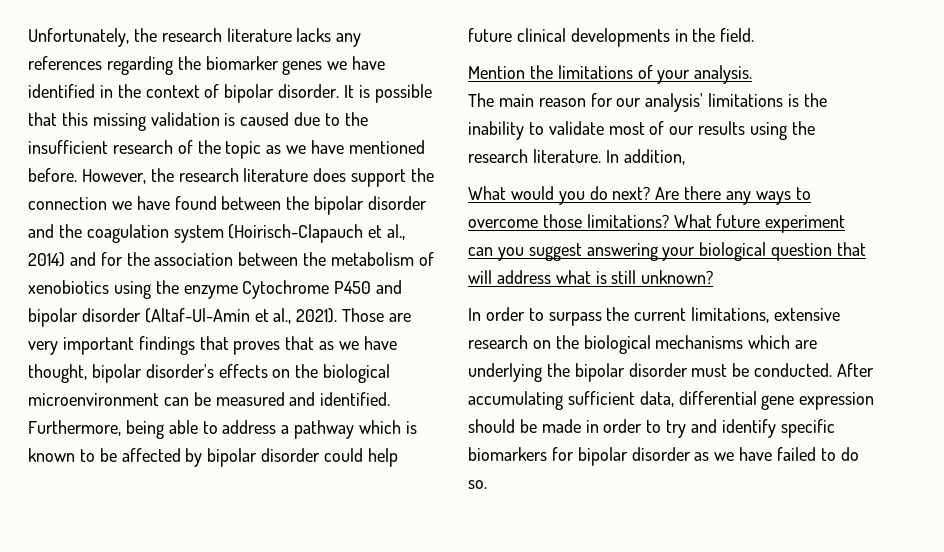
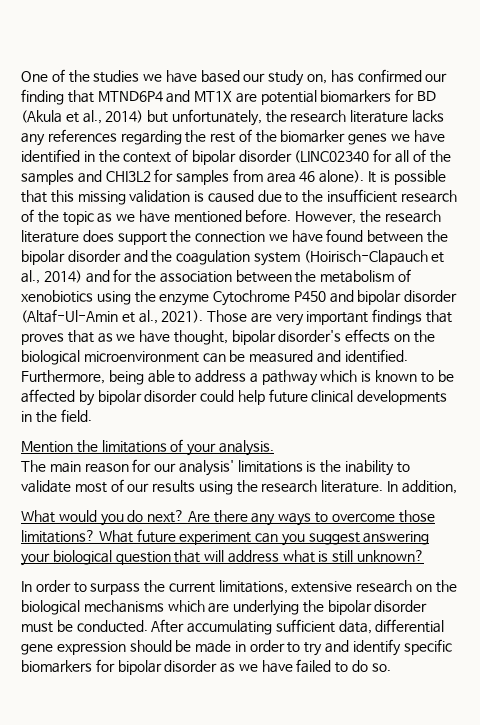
[28,28,129,47] Unfortunately, -> [21,69,448,86] [21,89,437,105] [21,109,262,126] One of the studies we have based our study on, has confirmed our finding that MTND6P4 and MT1X are potential biomarkers for BD (Akula et al., 2014) but unfortunately,
(201, 63) none -> [210,129,277,143] rest of the
[278,84,340,98] disorder. -> [238,149,451,163] [21,169,365,185] disorder (LINC02340 for all of the samples and CHI3L2 for samples from area 46 alone).

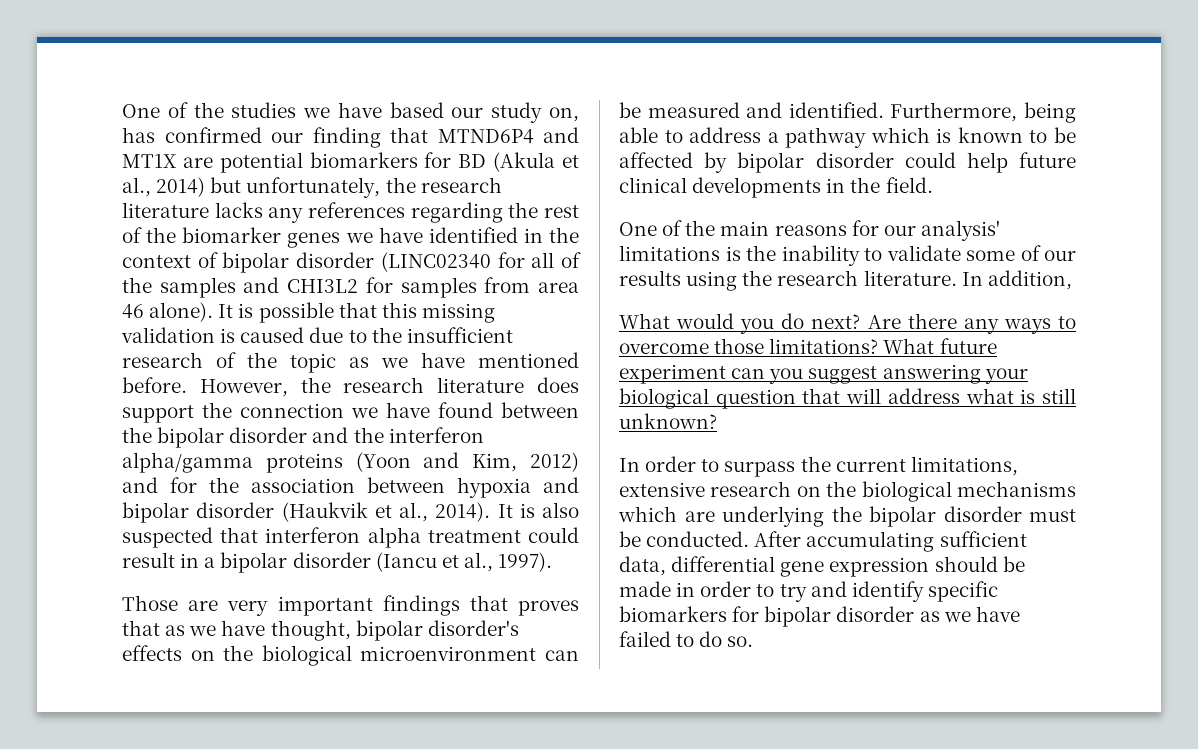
[176,250,445,266] [21,270,82,284] coagulation system (Hoirisch-Clapauch et al., 2014) -> [388,427,484,443] [122,452,579,473] interferon alpha/gamma proteins (Yoon and Kim, 2012)
[295,269,412,283] [21,290,326,306] the metabolism of xenobiotics using the enzyme Cytochrome P450 -> [457,477,531,498] hypoxia
[21,309,204,324] (Altaf-Ul-Amin et al., 2021). -> [281,502,579,522] [122,527,579,548] [122,552,553,573] (Haukvik et al., 2014). It is also suspected that interferon alpha treatment could result in a bipolar disorder (Iancu et al., 1997). //
[21,439,274,456] [21,460,129,473] Mention the limitations of your analysis. // The main reason -> [619,220,847,236] One of the main reasons
[74,482,107,493] most -> [966,250,1015,261] some

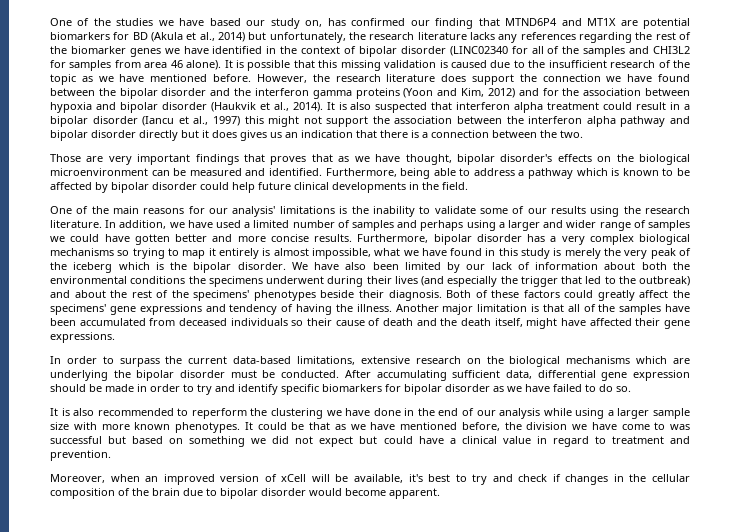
[122,452,253,473] alpha/gamma -> [312,90,352,99] gamma
[498,552,553,572] 1997). -> [212,116,690,127] [50,130,583,141] 1997) this might not support the association between the interferon alpha pathway and bipolar disorder directly but it does gives us an indication that there is a connection between the two.
[619,313,1076,334] [619,338,997,354] [619,364,1028,384] [619,388,1076,409] [619,413,717,429] // What would you do next? Are there any ways to overcome those limitations? What future experiment can you suggest answering your biological question that will address what is still unknown? -> [169,220,690,231] [50,234,690,245] [50,248,692,259] [50,262,690,273] [50,276,690,287] [50,290,690,301] [50,304,691,315] [50,318,691,329] [50,332,115,343] we have used a limited number of samples and perhaps using a larger and wider range of samples we could have gotten better and more concise results. Furthermore, bipolar disorder has a very complex biological mechanisms so trying to map it entirely is almost impossible, what we have found in this study is merely the very peak of the iceberg which is the bipolar disorder. We have also been limited by our lack of information about both the environmental conditions the specimens underwent during their lives (and especially the trigger that led to the outbreak) and about the rest of the specimens' phenotypes beside their diagnosis. Both of these factors could greatly affect the specimens' gene expressions and tendency of having the illness. Another major limitation is that all of the samples have been accumulated from deceased individuals so their cause of death and the death itself, might have affected their gene expressions.
(906, 465) none -> [233,356,292,364] data-based
(754, 641) none -> [50,408,690,419] [50,422,690,433] [50,436,690,447] [50,450,111,461] [50,474,690,485] [50,488,440,499] // It is also recommended to reperform the clustering we have done in the end of our analysis while using a larger sample size with more known phenotypes. It could be that as we have mentioned before, the division we have come to was successful but based on something we did not expect but could have a clinical value in regard to treatment and prevention. // Moreover, when an improved version of xCell will be available, it's best to try and check if changes in the cellular composition of the brain due to bipolar disorder would become apparent.

